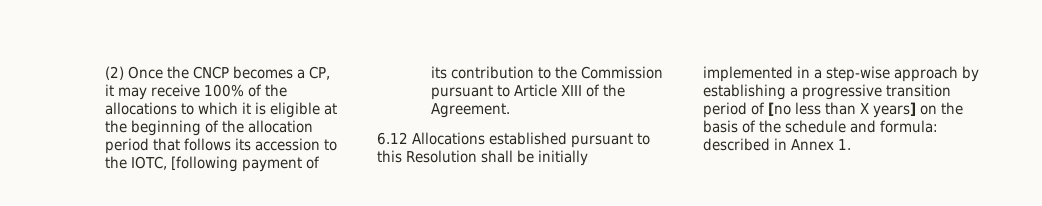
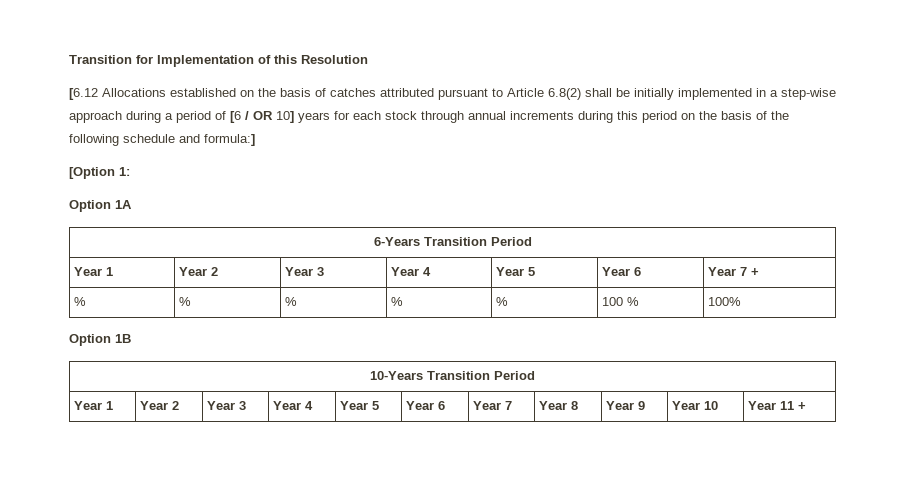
[105,66,331,80] [105,84,288,100] [105,102,338,118] [105,120,314,136] [105,138,338,154] [105,156,321,172] [431,66,664,79] [431,84,626,100] [431,103,511,118] [377,132,650,148] [377,150,477,163] (2) Once the CNCP becomes a CP, it may receive 100% of the allocations to which it is eligible at the beginning of the allocation period that follows its accession to the IOTC, [following payment of its contribution to the Commission pursuant to Article XIII of the Agreement. // 6.12 Allocations established pursuant to this Resolution -> [69,55,368,67] [69,88,581,100] Transition for Implementation of this Resolution // [6.12 Allocations established on the basis of catches attributed pursuant to Article 6.8(2)
[962,66,979,82] [703,84,951,100] [703,102,916,118] by establishing a progressive transition period of [no less than X years] -> [126,111,677,123] during a period of [6 / OR 10] years for each stock through annual increments during this period
(781, 126) none -> [69,134,119,146] following
[880,120,938,133] [703,138,851,151] formula: described in Annex 1. -> [204,134,255,146] [69,167,130,179] [69,200,132,212] [373,237,532,246] [74,267,114,276] [179,267,219,276] [285,267,325,276] [391,267,432,276] [496,267,536,276] [602,267,642,276] [708,267,760,276] [74,297,87,306] [179,297,192,306] [285,297,298,306] [391,297,404,306] [496,297,509,306] [602,297,640,306] [708,297,742,306] [69,334,131,346] [370,371,535,380] [74,401,114,410] [140,401,180,410] [207,401,247,410] [273,401,314,410] [340,401,380,410] [406,401,446,410] [473,401,513,410] [539,401,579,410] [606,401,646,410] [672,401,719,410] [748,401,807,410] formula:] // [Option 1: // Option 1A // 6-Years Transition Period // Year 1 | Year 2 | Year 3 | Year 4 | Year 5 | Year 6 | Year 7 + // % | % | % | % | % | 100 % | 100% // Option 1B // 10-Years Transition Period // Year 1 | Year 2 | Year 3 | Year 4 | Year 5 | Year 6 | Year 7 | Year 8 | Year 9 | Year 10 | Year 11 +

